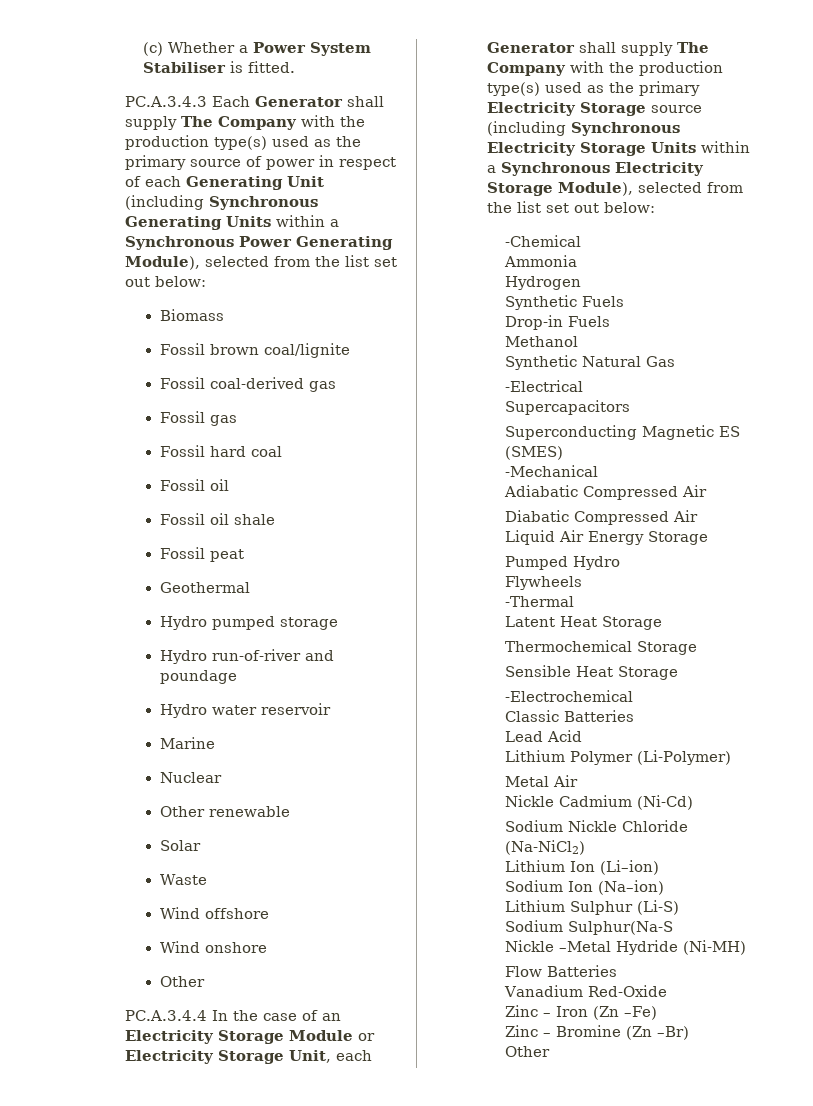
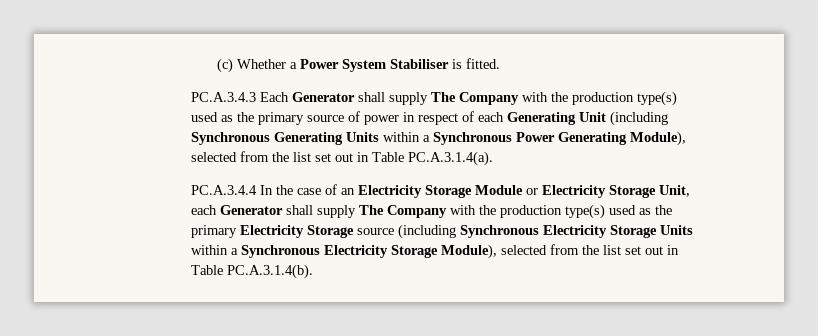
[155,276,207,287] [159,309,224,321] [159,343,350,358] [159,377,336,392] [159,411,237,426] [159,445,282,457] [159,479,229,491] [159,513,275,525] [159,547,244,562] [159,582,250,593] [159,616,338,630] [159,649,334,664] [159,670,237,684] [159,703,331,718] [159,737,215,749] [159,772,222,783] [159,806,290,817] [159,840,201,851] [159,874,207,885] [159,907,269,919] [159,941,267,953] [159,976,205,987] below: // Biomass // Fossil brown coal/lignite // Fossil coal-derived gas // Fossil gas // Fossil hard coal // Fossil oil // Fossil oil shale // Fossil peat // Geothermal // Hydro pumped storage // Hydro run-of-river and poundage // Hydro water reservoir // Marine // Nuclear // Other renewable // Solar // Waste // Wind offshore // Wind onshore // Other -> [356,151,493,166] in Table PC.A.3.1.4(a).
[604,202,656,213] [505,235,582,247] [504,255,578,267] [505,276,582,290] [505,295,625,310] [505,315,611,330] [505,336,579,347] [505,355,676,370] [505,380,584,392] [505,400,631,415] [505,425,741,440] [505,446,564,460] [505,465,599,477] [504,485,708,500] [505,510,699,525] [505,530,709,545] [505,556,621,570] [505,576,583,590] [505,596,575,607] [505,616,663,630] [505,640,698,655] [505,665,679,680] [505,690,634,702] [505,710,635,722] [505,730,583,742] [505,750,732,765] [505,775,579,787] [505,795,694,810] [505,820,689,832] [505,840,586,855] [505,860,660,875] [505,880,665,895] [505,900,680,915] [505,920,674,935] [505,940,747,955] [505,965,618,977] [504,985,668,997] [505,1005,658,1020] [505,1025,690,1040] [505,1046,551,1057] below: // -Chemical // Ammonia // Hydrogen // Synthetic Fuels // Drop-in Fuels // Methanol // Synthetic Natural Gas // -Electrical // Supercapacitors // Superconducting Magnetic ES (SMES) // -Mechanical // Adiabatic Compressed Air // Diabatic Compressed Air // Liquid Air Energy Storage // Pumped Hydro // Flywheels // -Thermal // Latent Heat Storage // Thermochemical Storage // Sensible Heat Storage // -Electrochemical // Classic Batteries // Lead Acid // Lithium Polymer (Li-Polymer) // Metal Air // Nickle Cadmium (Ni-Cd) // Sodium Nickle Chloride (Na-NiCl2) // Lithium Ion (Li–ion) // Sodium Ion (Na–ion) // Lithium Sulphur (Li-S) // Sodium Sulphur(Na-S // Nickle –Metal Hydride (Ni-MH) // Flow Batteries // Vanadium Red-Oxide // Zinc – Iron (Zn –Fe) // Zinc – Bromine (Zn –Br) // Other -> [666,245,679,255] [190,264,313,279] in Table PC.A.3.1.4(b).

